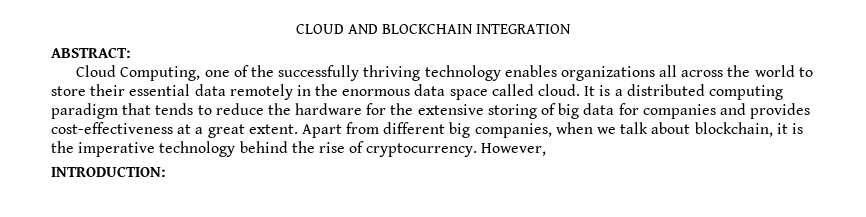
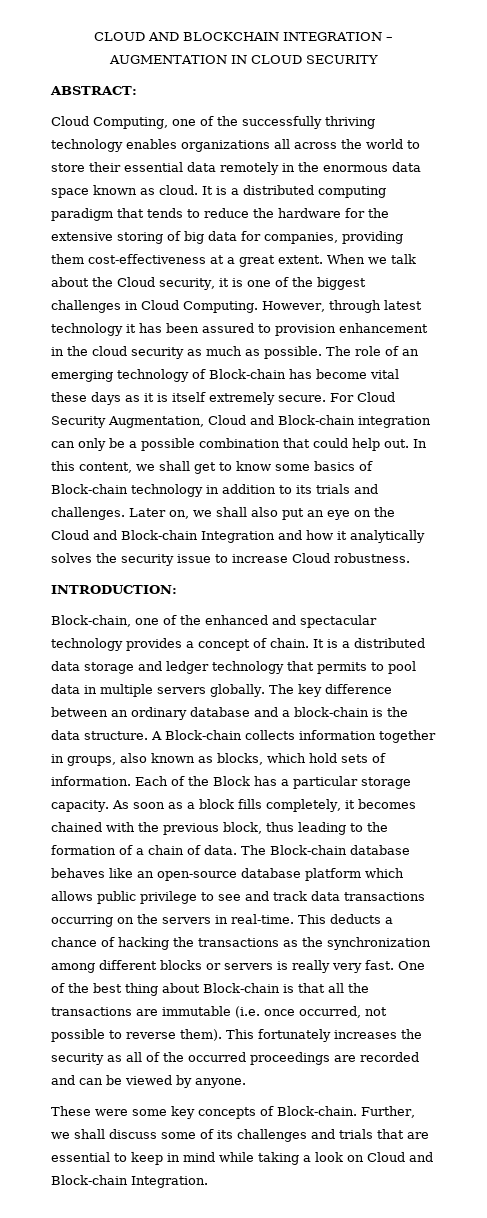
(572, 29) none -> [386,37,393,41] [108,55,378,64] – AUGMENTATION IN CLOUD SECURITY
[491,84,534,96] called -> [93,185,155,195] known as
[642,103,811,119] companies and provides -> [264,231,403,244] [51,254,84,264] companies, providing them
[301,122,803,138] [51,141,547,157] [51,166,166,177] Apart from different big companies, when we talk about blockchain, it is the imperative technology behind the rise of cryptocurrency. However, // INTRODUCTION: -> [327,254,416,264] [51,277,366,290] [51,300,422,313] [51,323,428,336] [51,346,419,359] [51,369,399,382] [51,392,395,405] [51,415,431,428] [51,438,427,451] [51,461,373,474] [51,484,378,497] [51,507,395,520] [51,530,425,543] [51,553,410,566] [51,585,177,594] [51,615,377,628] [51,638,425,651] [51,661,416,674] [51,684,392,697] [51,707,408,720] [51,730,436,743] [51,753,386,766] [51,776,411,789] [51,799,416,812] [51,822,388,835] [51,845,410,855] [51,868,404,881] [51,891,425,904] [51,914,393,927] [51,937,431,950] [51,960,425,973] [51,983,369,996] [51,1006,387,1018] [51,1029,422,1042] [51,1052,419,1065] [51,1075,246,1088] [51,1106,415,1119] [51,1129,429,1142] [51,1152,433,1165] [51,1175,208,1188] When we talk about the Cloud security, it is one of the biggest challenges in Cloud Computing. However, through latest technology it has been assured to provision enhancement in the cloud security as much as possible. The role of an emerging technology of Block-chain has become vital these days as it is itself extremely secure. For Cloud Security Augmentation, Cloud and Block-chain integration can only be a possible combination that could help out. In this content, we shall get to know some basics of Block-chain technology in addition to its trials and challenges. Later on, we shall also put an eye on the Cloud and Block-chain Integration and how it analytically solves the security issue to increase Cloud robustness. // INTRODUCTION: // Block-chain, one of the enhanced and spectacular technology provides a concept of chain. It is a distributed data storage and ledger technology that permits to pool data in multiple servers globally. The key difference between an ordinary database and a block-chain is the data structure. A Block-chain collects information together in groups, also known as blocks, which hold sets of information. Each of the Block has a particular storage capacity. As soon as a block fills completely, it becomes chained with the previous block, thus leading to the formation of a chain of data. The Block-chain database behaves like an open-source database platform which allows public privilege to see and track data transactions occurring on the servers in real-time. This deducts a chance of hacking the transactions as the synchronization among different blocks or servers is really very fast. One of the best thing about Block-chain is that all the transactions are immutable (i.e. once occurred, not possible to reverse them). This fortunately increases the security as all of the occurred proceedings are recorded and can be viewed by anyone. // These were some key concepts of Block-chain. Further, we shall discuss some of its challenges and trials that are essential to keep in mind while taking a look on Cloud and Block-chain Integration.

